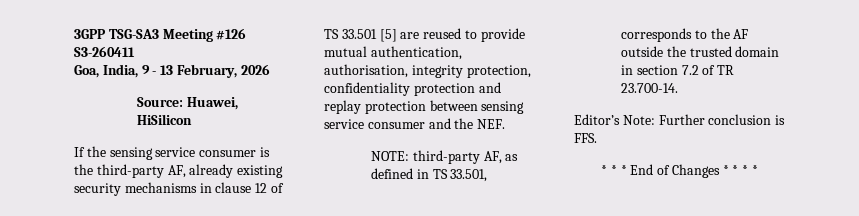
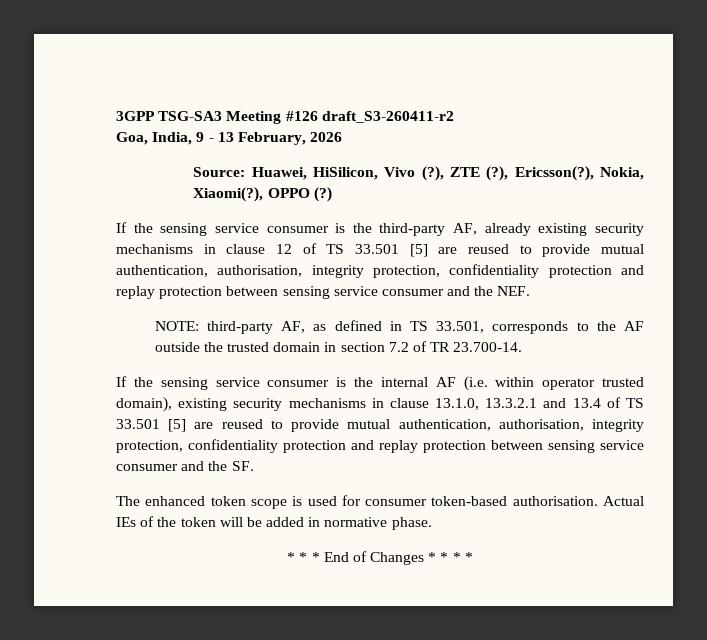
[74,46,135,57] S3-260411 -> [321,111,454,123] draft_S3-260411-r2
[137,114,193,125] HiSilicon -> [313,166,644,181] [193,187,332,202] HiSilicon, Vivo (?), ZTE (?), Ericsson(?), Nokia, Xiaomi(?), OPPO (?)
[574,114,786,125] [574,133,597,143] Editor’s Note: Further conclusion is FFS. -> [116,376,644,391] [116,397,644,412] [116,419,644,432] [116,439,644,453] [116,461,254,471] [116,495,644,509] [116,516,432,530] If the sensing service consumer is the internal AF (i.e. within operator trusted domain), existing security mechanisms in clause 13.1.0, 13.3.2.1 and 13.4 of TS 33.501 [5] are reused to provide mutual authentication, authorisation, integrity protection, confidentiality protection and replay protection between sensing service consumer and the SF. // The enhanced token scope is used for consumer token-based authorisation. Actual IEs of the token will be added in normative phase.

